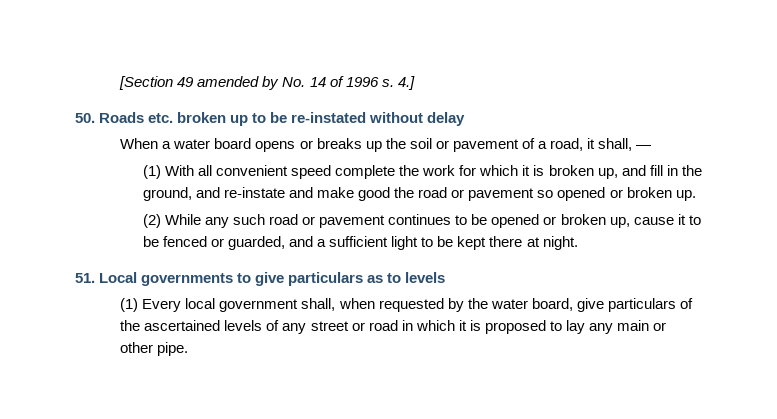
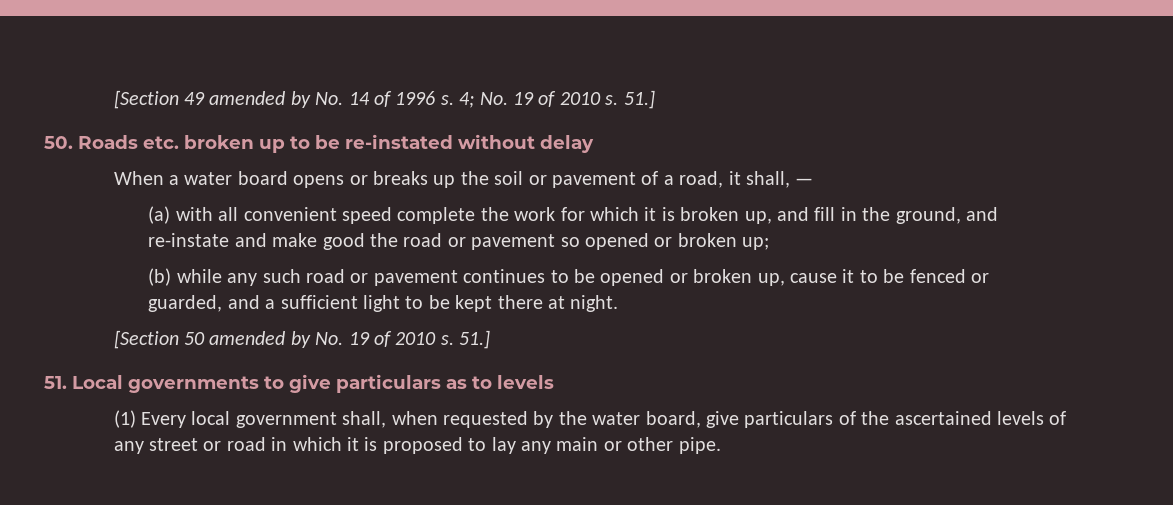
[397,76,415,90] 4.] -> [459,90,655,109] 4; No. 19 of 2010 s. 51.]
[142,165,194,179] (1) With -> [148,206,213,224] (a) with
[675,190,696,201] [142,214,201,228] up. // (2) While -> [742,237,770,250] [148,268,222,286] up; // (b) while
(578, 243) none -> [113,330,491,349] // [Section 50 amended by No. 19 of 2010 s. 51.]

